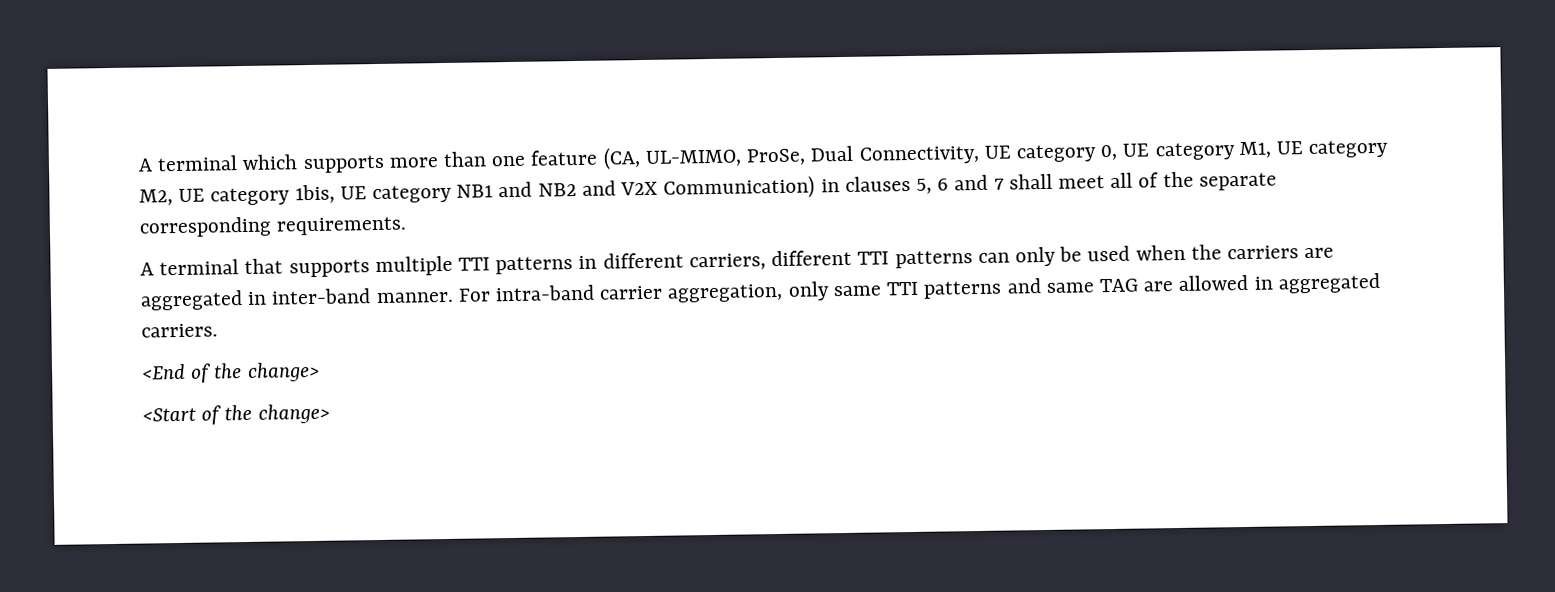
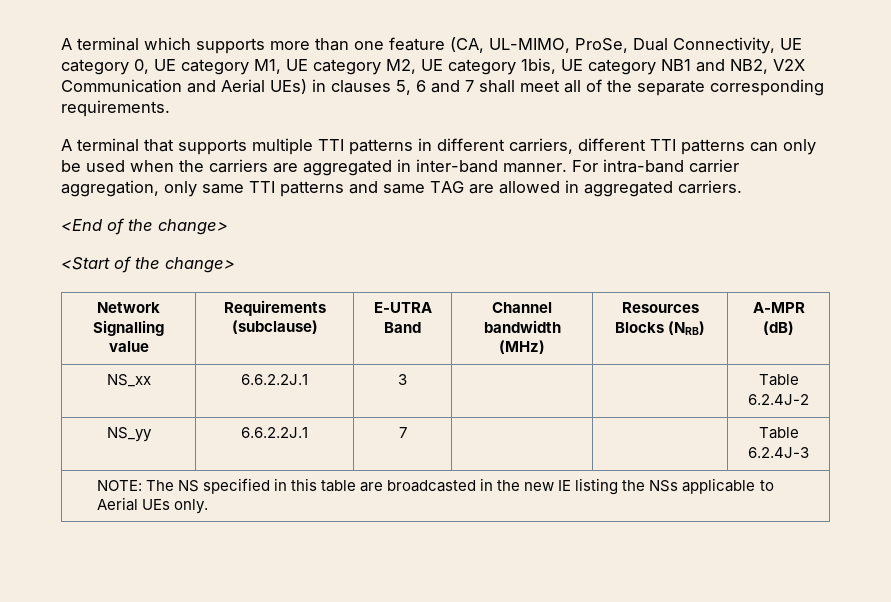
[537,175,816,200] NB2 and V2X Communication) -> [730,59,805,74] [61,79,307,94] NB2, V2X Communication and Aerial UEs)
(330, 413) none -> [97,302,160,313] [93,320,164,336] [108,341,149,352] [223,300,326,316] [231,320,318,334] [373,302,432,313] [384,322,421,333] [492,302,552,313] [483,320,561,333] [499,340,545,354] [621,302,699,313] [614,321,706,335] [752,302,805,313] [763,321,794,335] [106,374,151,387] [241,374,308,385] [398,374,407,385] [758,374,799,386] [748,394,809,405] [106,427,152,442] [241,427,308,438] [398,427,407,438] [758,427,799,439] [748,447,809,458] [96,478,774,495] [96,497,208,514] // Network Signalling value | Requirements (subclause) | E-UTRA Band | Channel bandwidth (MHz) | Resources Blocks (NRB) | A-MPR (dB) // NS_xx | 6.6.2.2J.1 | 3 | | | Table 6.2.4J-2 // NS_yy | 6.6.2.2J.1 | 7 | | | Table 6.2.4J-3 // NOTE: The NS specified in this table are broadcasted in the new IE listing the NSs applicable to Aerial UEs only.

